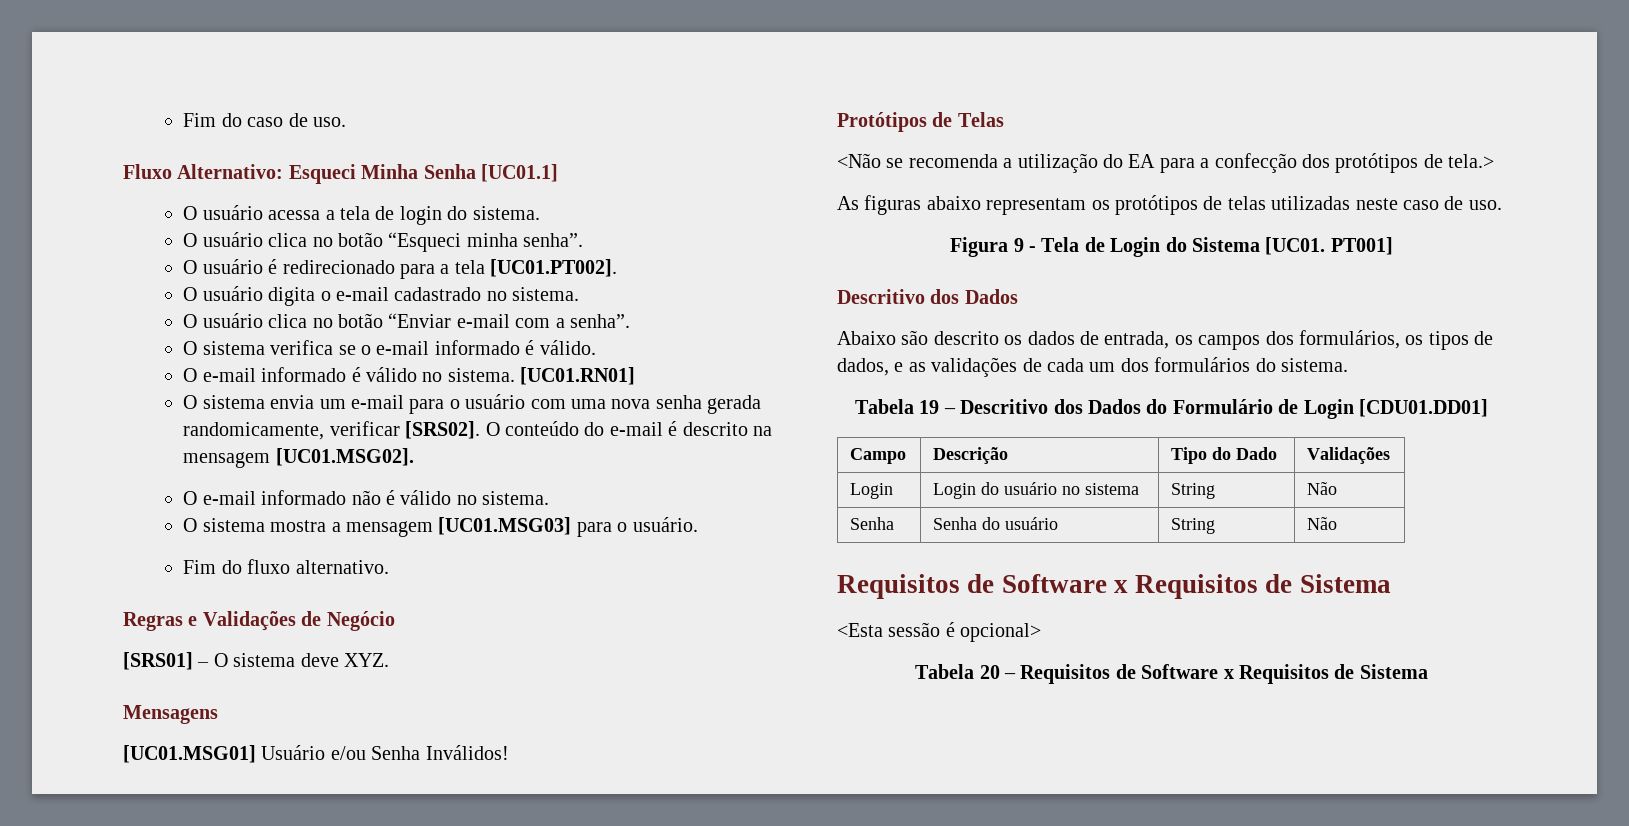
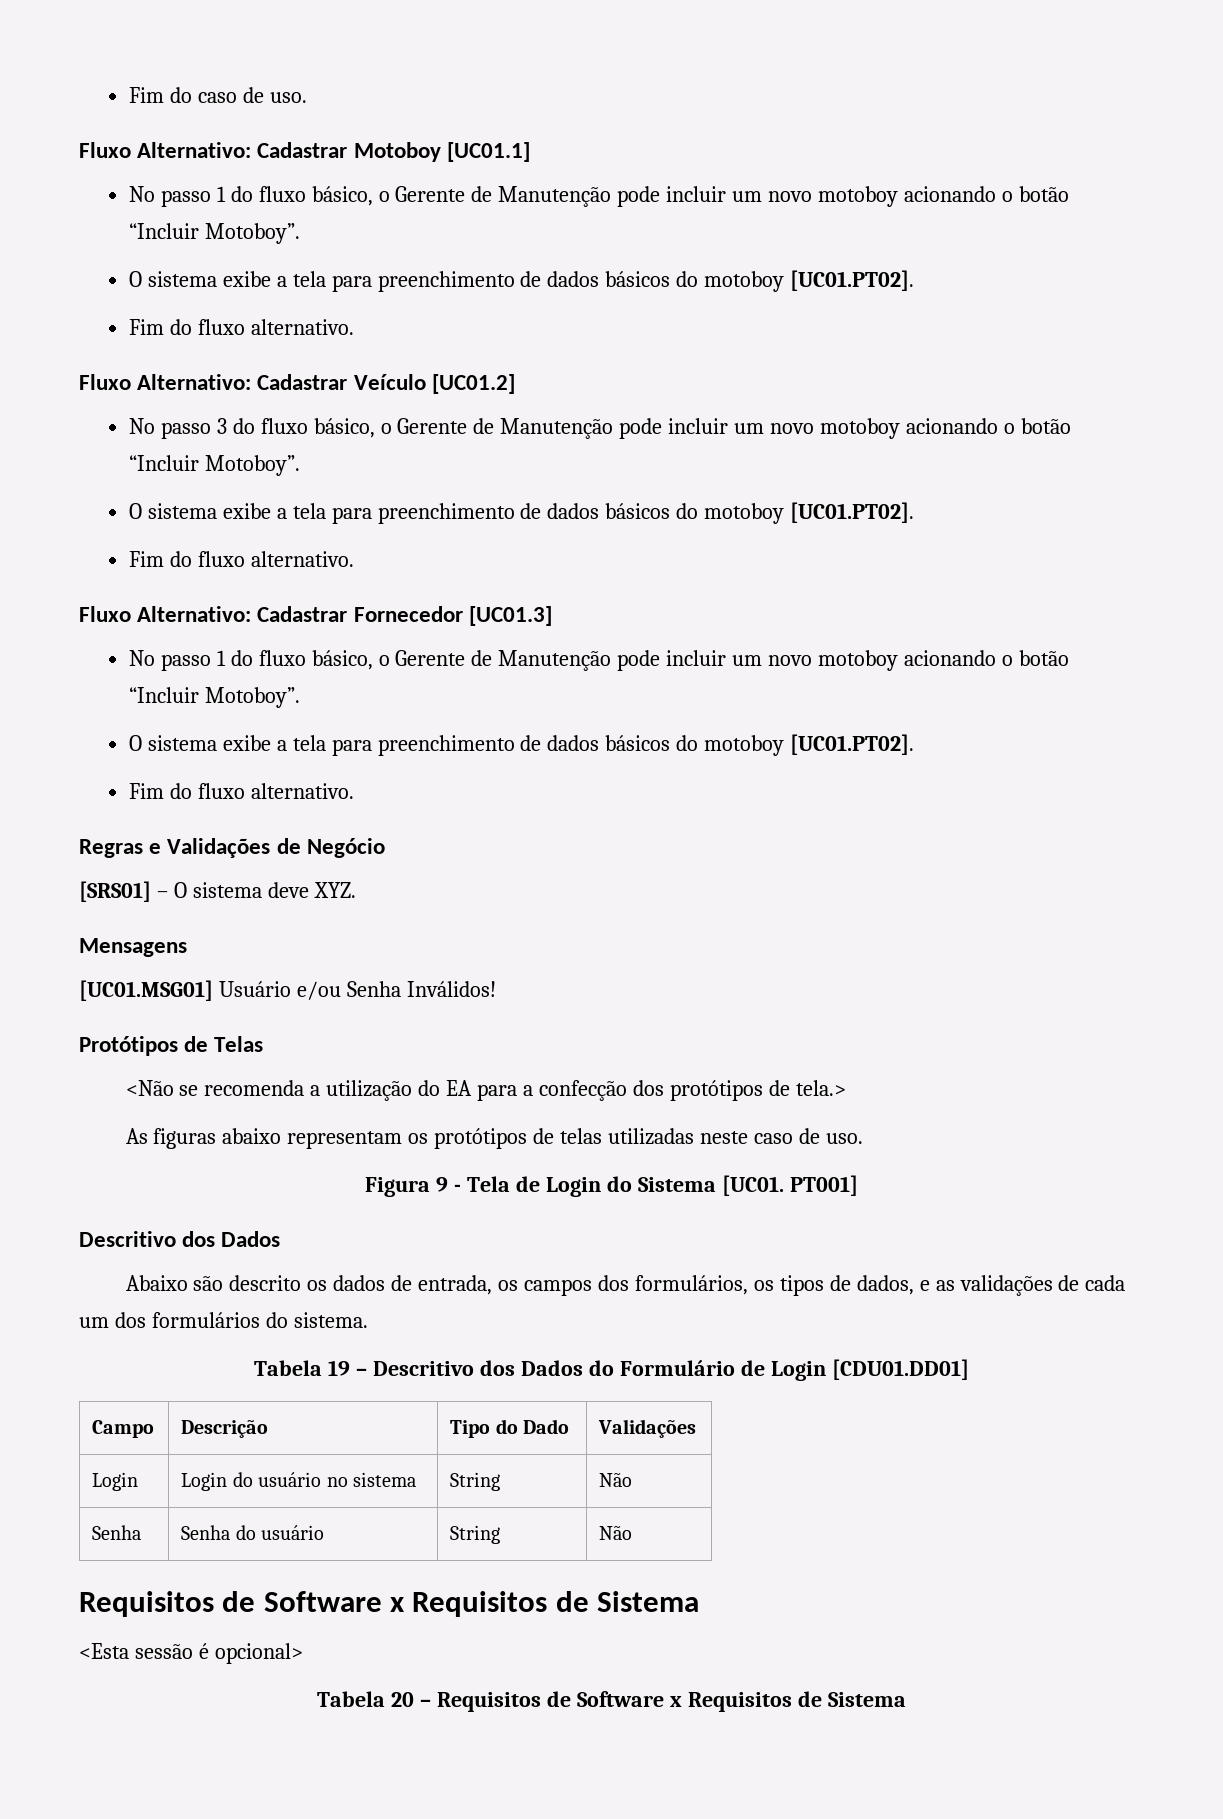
[288,164,558,184] [183,205,540,225] [183,232,584,252] [183,259,618,279] [183,286,580,306] [183,313,630,328] [183,340,596,355] [183,367,636,385] [183,394,762,414] [183,421,772,440] [183,448,414,468] [183,490,550,505] [183,517,698,537] Esqueci Minha Senha [UC01.1] // O usuário acessa a tela de login do sistema. // O usuário clica no botão “Esqueci minha senha”. // O usuário é redirecionado para a tela [UC01.PT002]. // O usuário digita o e-mail cadastrado no sistema. // O usuário clica no botão “Enviar e-mail com a senha”. // O sistema verifica se o e-mail informado é válido. // O e-mail informado é válido no sistema. [UC01.RN01] // O sistema envia um e-mail para o usuário com uma nova senha gerada randomicamente, verificar [SRS02]. O conteúdo do e-mail é descrito na mensagem [UC01.MSG02]. // O e-mail informado não é válido no sistema. // O sistema mostra a mensagem [UC01.MSG03] para o usuário. -> [257,142,530,162] [128,186,1069,207] [128,223,300,244] [128,270,915,292] [128,319,354,335] [79,374,515,394] [128,418,1071,439] [128,455,300,476] [128,502,915,524] [128,551,354,567] [79,606,552,626] [128,650,1069,671] [128,687,300,708] [128,734,915,756] Cadastrar Motoboy [UC01.1] // No passo 1 do fluxo básico, o Gerente de Manutenção pode incluir um novo motoboy acionando o botão “Incluir Motoboy”. // O sistema exibe a tela para preenchimento de dados básicos do motoboy [UC01.PT02]. // Fim do fluxo alternativo. // Fluxo Alternativo: Cadastrar Veículo [UC01.2] // No passo 3 do fluxo básico, o Gerente de Manutenção pode incluir um novo motoboy acionando o botão “Incluir Motoboy”. // O sistema exibe a tela para preenchimento de dados básicos do motoboy [UC01.PT02]. // Fim do fluxo alternativo. // Fluxo Alternativo: Cadastrar Fornecedor [UC01.3] // No passo 1 do fluxo básico, o Gerente de Manutenção pode incluir um novo motoboy acionando o botão “Incluir Motoboy”. // O sistema exibe a tela para preenchimento de dados básicos do motoboy [UC01.PT02].

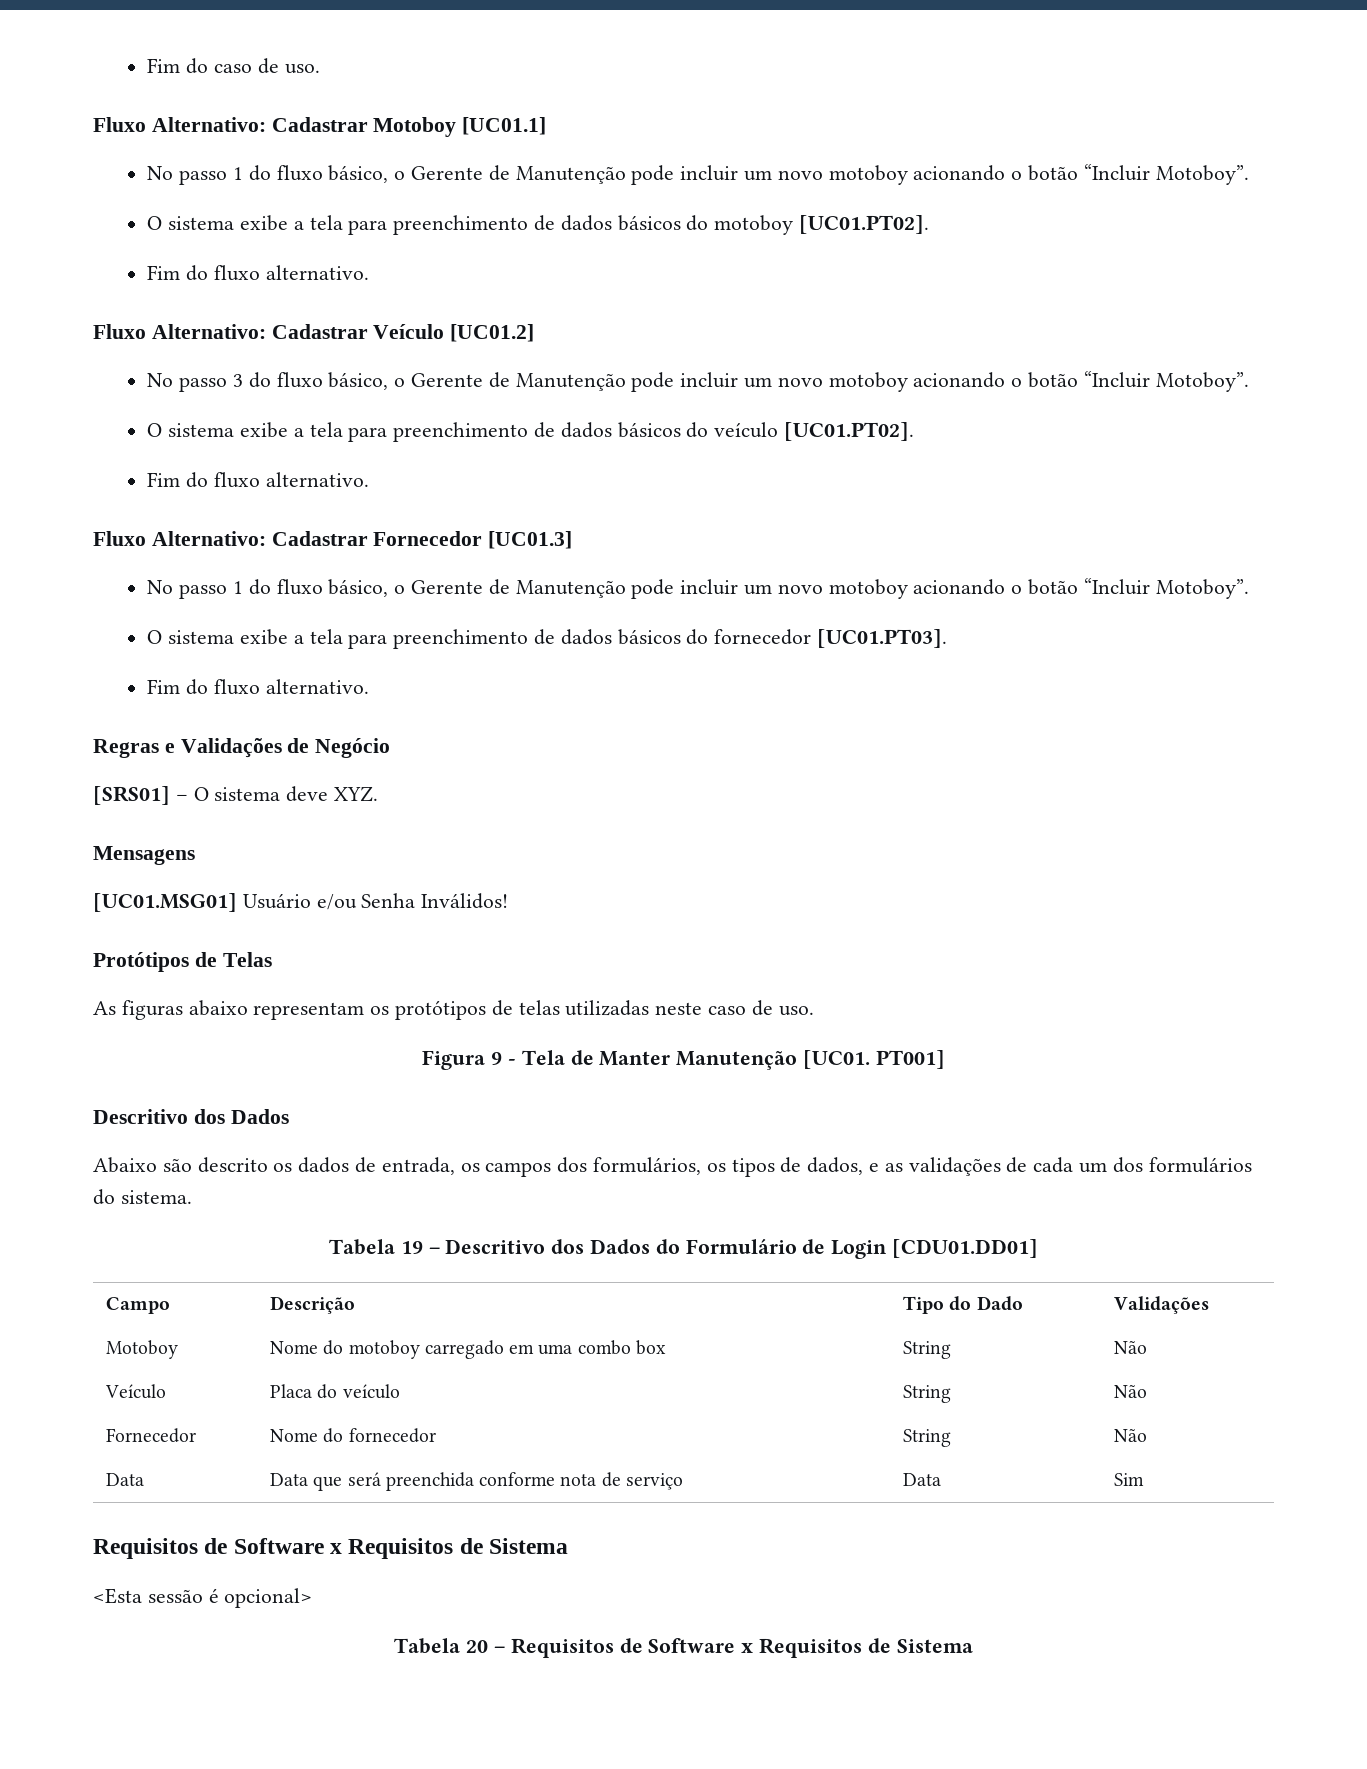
[704,503,785,524] motoboy -> [714,422,779,438] veículo
[704,734,915,756] motoboy [UC01.PT02]. -> [714,629,947,648] fornecedor [UC01.PT03].
[125,1080,846,1101] // <Não se recomenda a utilização do EA para a confecção dos protótipos de tela.> -> (272, 959) none
[545,1176,716,1197] Login do Sistema -> [599,1051,798,1070] Manter Manutenção
[92,1472,139,1491] [181,1472,416,1491] [450,1472,501,1491] [599,1472,633,1487] [92,1525,142,1540] [181,1525,325,1540] [450,1525,501,1544] [599,1525,633,1540] Login | Login do usuário no sistema | String | Não // Senha | Senha do usuário | String | Não -> [106,1340,179,1359] [270,1340,666,1359] [903,1341,952,1359] [1114,1340,1148,1354] [105,1384,167,1399] [270,1384,400,1399] [903,1385,952,1403] [1114,1384,1148,1398] [106,1428,197,1443] [270,1428,436,1443] [903,1429,952,1447] [1114,1428,1148,1442] [106,1473,145,1486] [270,1472,683,1491] [903,1473,942,1486] [1114,1473,1145,1486] Motoboy | Nome do motoboy carregado em uma combo box | String | Não // Veículo | Placa do veículo | String | Não // Fornecedor | Nome do fornecedor | String | Não // Data | Data que será preenchida conforme nota de serviço | Data | Sim

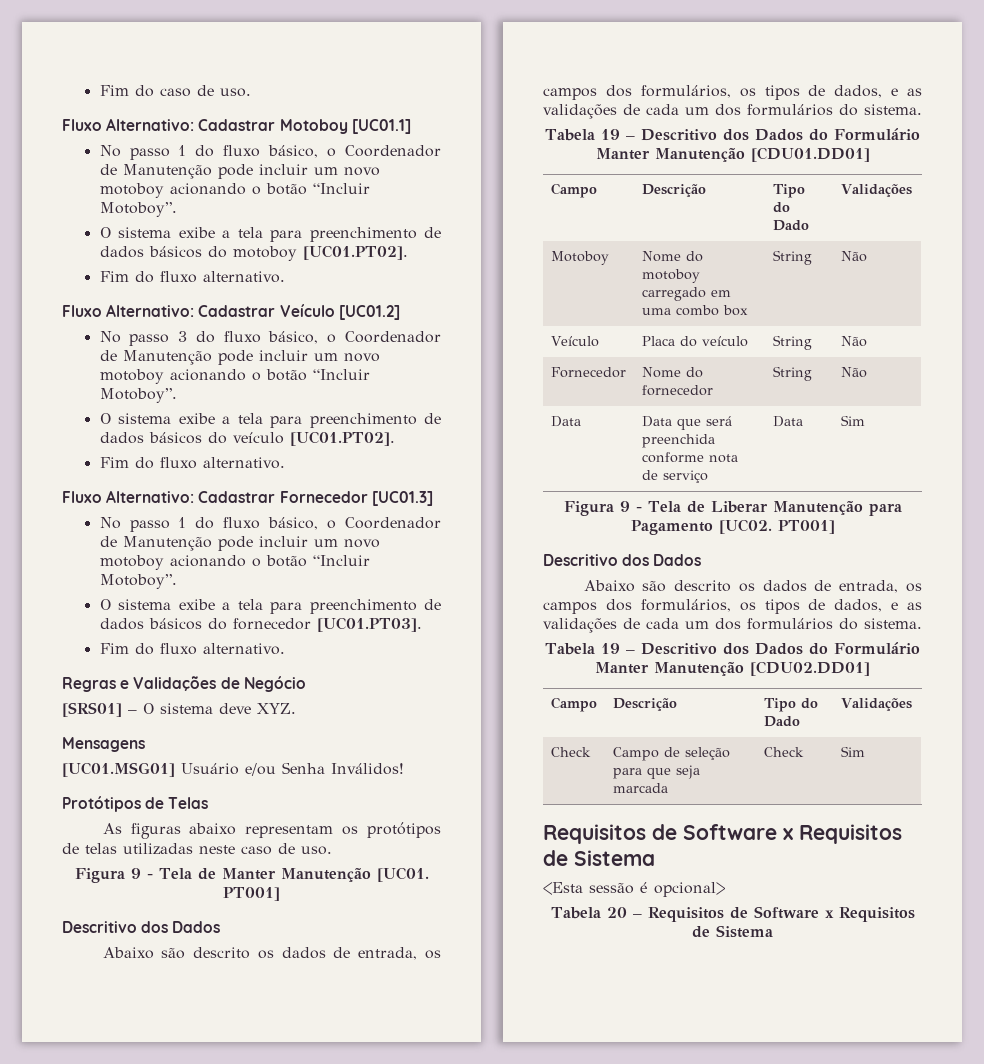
[410,166,483,180] Gerente -> [345,145,441,157] Coordenador
[410,373,483,387] Gerente -> [345,331,441,343] Coordenador
[410,580,483,594] Gerente -> [345,517,441,529] Coordenador
[802,1239,888,1259] de Login -> [595,147,745,162] Manter Manutenção
(1145, 1479) none -> [563,500,902,516] [630,519,835,535] [543,554,702,566] [583,580,922,593] [543,599,922,614] [543,618,922,633] [545,642,920,655] [595,661,870,676] [550,697,597,712] [612,698,677,711] [763,698,818,712] [763,716,800,727] [840,698,912,711] [550,747,591,757] [612,747,730,761] [612,765,700,779] [612,783,668,793] [763,747,804,757] [840,746,865,757] // Figura 9 - Tela de Liberar Manutenção para Pagamento [UC02. PT001] // Descritivo dos Dados // Abaixo são descrito os dados de entrada, os campos dos formulários, os tipos de dados, e as validações de cada um dos formulários do sistema. // Tabela 19 – Descritivo dos Dados do Formulário Manter Manutenção [CDU02.DD01] // Campo | Descrição | Tipo do Dado | Validações // Check | Campo de seleção para que seja marcada | Check | Sim

